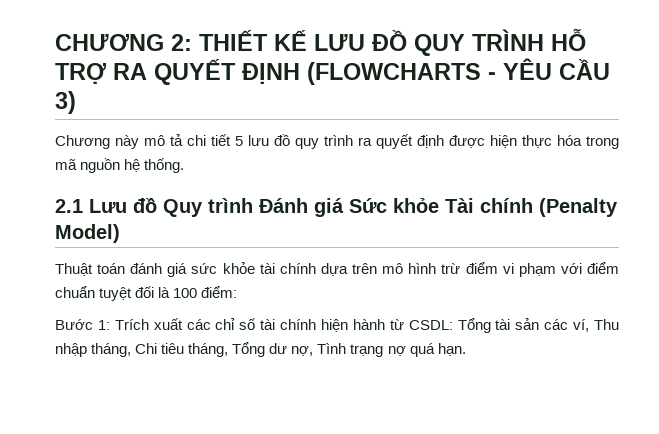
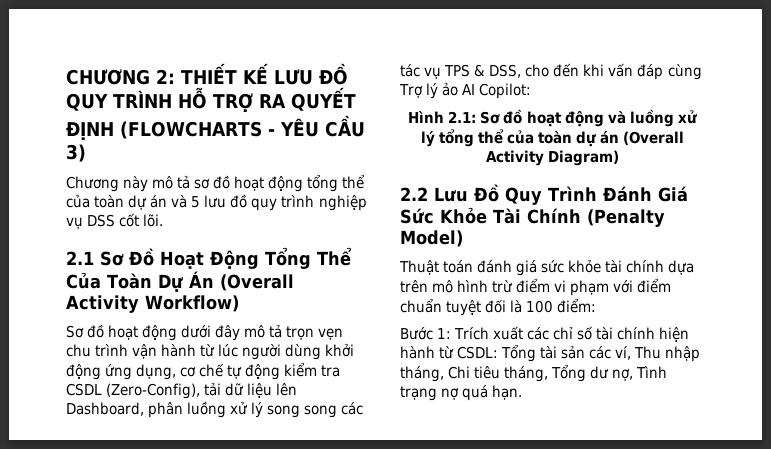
[187,134,231,146] chi tiết -> [194,174,366,192] [66,194,188,210] sơ đồ hoạt động tổng thể của toàn dự án và
[358,134,619,149] [55,158,185,173] [55,198,533,217] ra quyết định được hiện thực hóa trong mã nguồn hệ thống. // 2.1 Lưu đồ Quy trình Đánh giá Sức khỏe Tài chính -> [318,195,367,211] [66,213,164,229] [66,247,352,269] [66,271,294,292] [66,295,239,313] [66,324,344,341] [66,343,355,360] [66,362,341,380] [66,382,298,399] [66,401,364,418] [400,63,702,80] [399,82,532,99] [408,109,697,127] [420,129,685,147] [485,150,620,166] [400,184,688,205] [400,207,581,224] nghiệp vụ DSS cốt lõi. // 2.1 Sơ Đồ Hoạt Động Tổng Thể Của Toàn Dự Án (Overall Activity Workflow) // Sơ đồ hoạt động dưới đây mô tả trọn vẹn chu trình vận hành từ lúc người dùng khởi động ứng dụng, cơ chế tự động kiểm tra CSDL (Zero-Config), tải dữ liệu lên Dashboard, phân luồng xử lý song song các tác vụ TPS & DSS, cho đến khi vấn đáp cùng Trợ lý ảo AI Copilot: // Hình 2.1: Sơ đồ hoạt động và luồng xử lý tổng thể của toàn dự án (Overall Activity Diagram) // 2.2 Lưu Đồ Quy Trình Đánh Giá Sức Khỏe Tài Chính

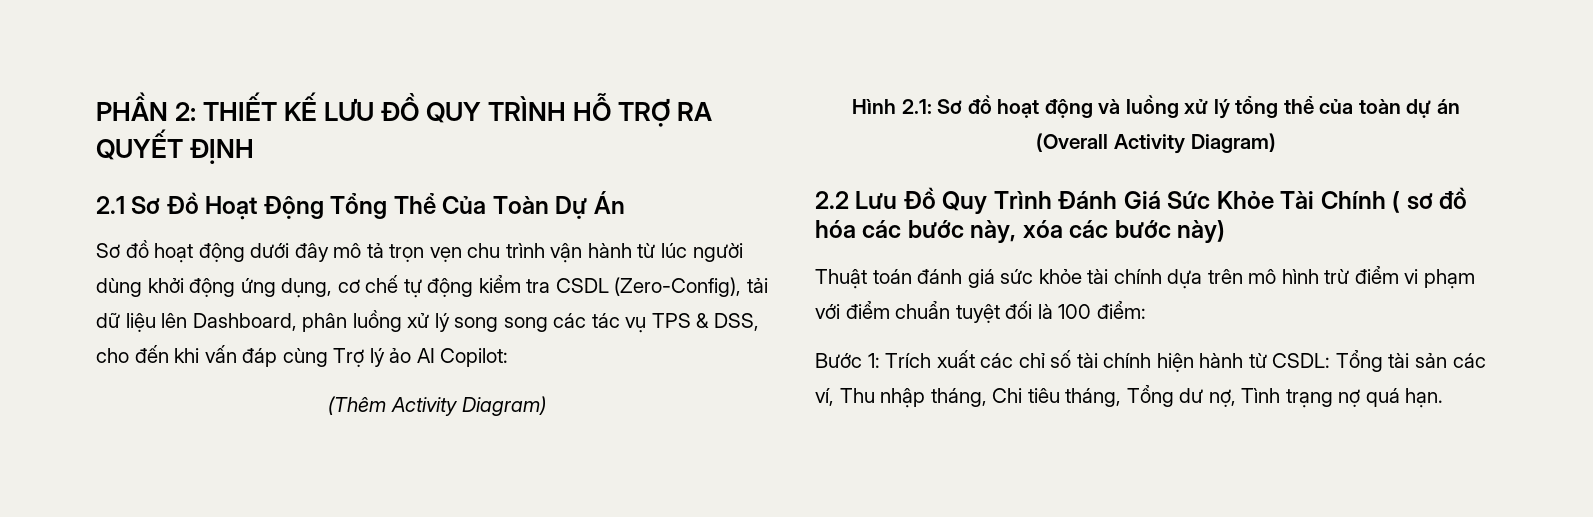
[66,69,150,85] CHƯƠNG -> [96,92,168,121] PHẦN
[120,115,365,139] [66,144,86,162] [66,174,366,192] [66,194,367,211] [66,213,164,229] (FLOWCHARTS - YÊU CẦU 3) // Chương này mô tả sơ đồ hoạt động tổng thể của toàn dự án và 5 lưu đồ quy trình nghiệp vụ DSS cốt lõi. -> (255, 151) none
[219,274,294,291] [66,295,239,313] (Overall Activity Workflow) -> (625, 202) none
(532, 91) none -> [328,396,546,416] // (Thêm Activity Diagram)
[586,209,665,227] [400,230,463,247] (Penalty Model) -> [1392,187,1468,213] [815,220,1226,243] ( sơ đồ hóa các bước này, xóa các bước này)

